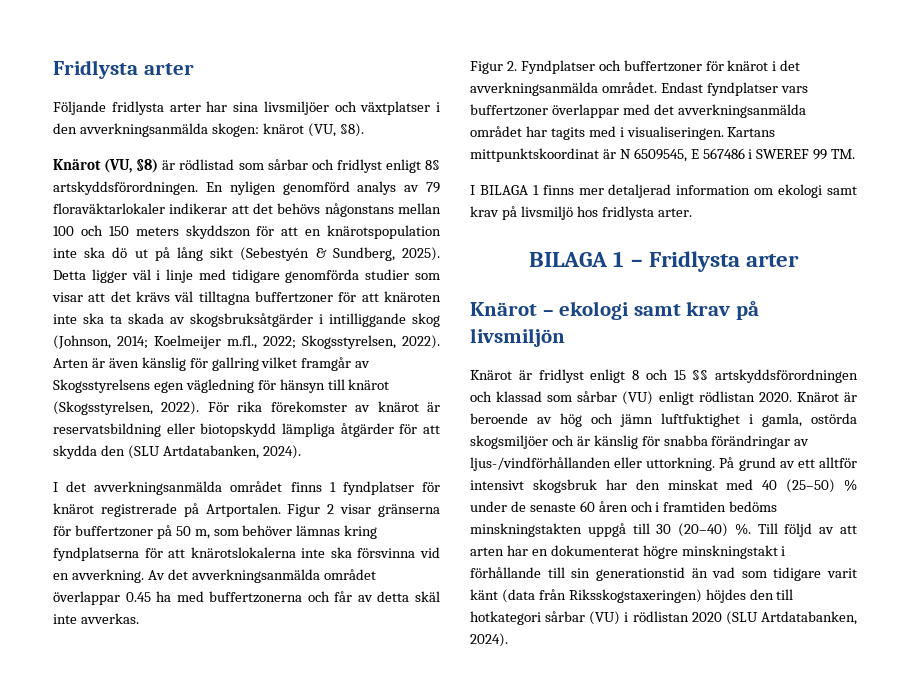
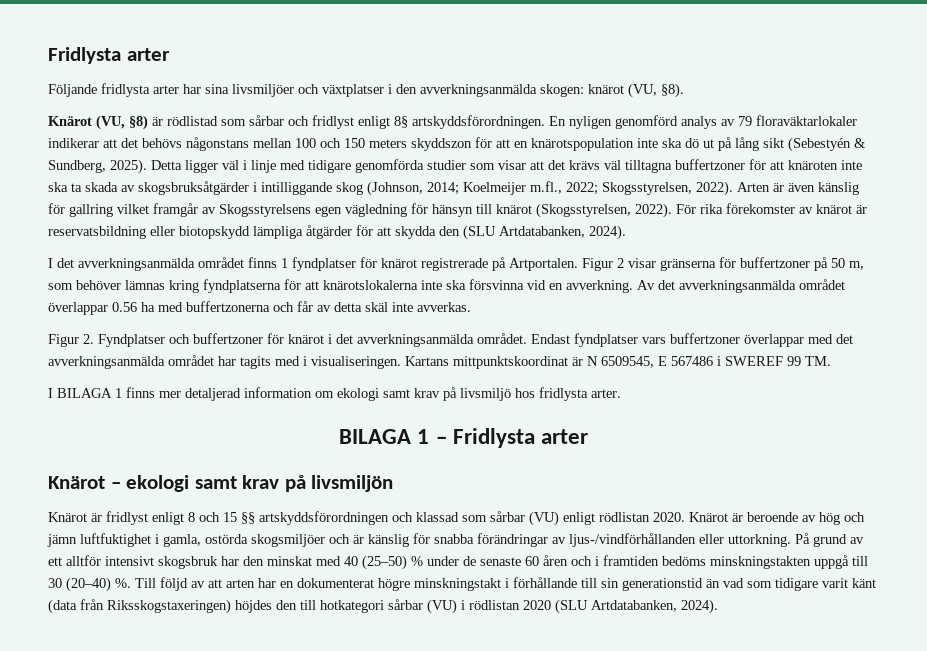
[125,592,151,602] 0.45 -> [112,302,137,312] 0.56

